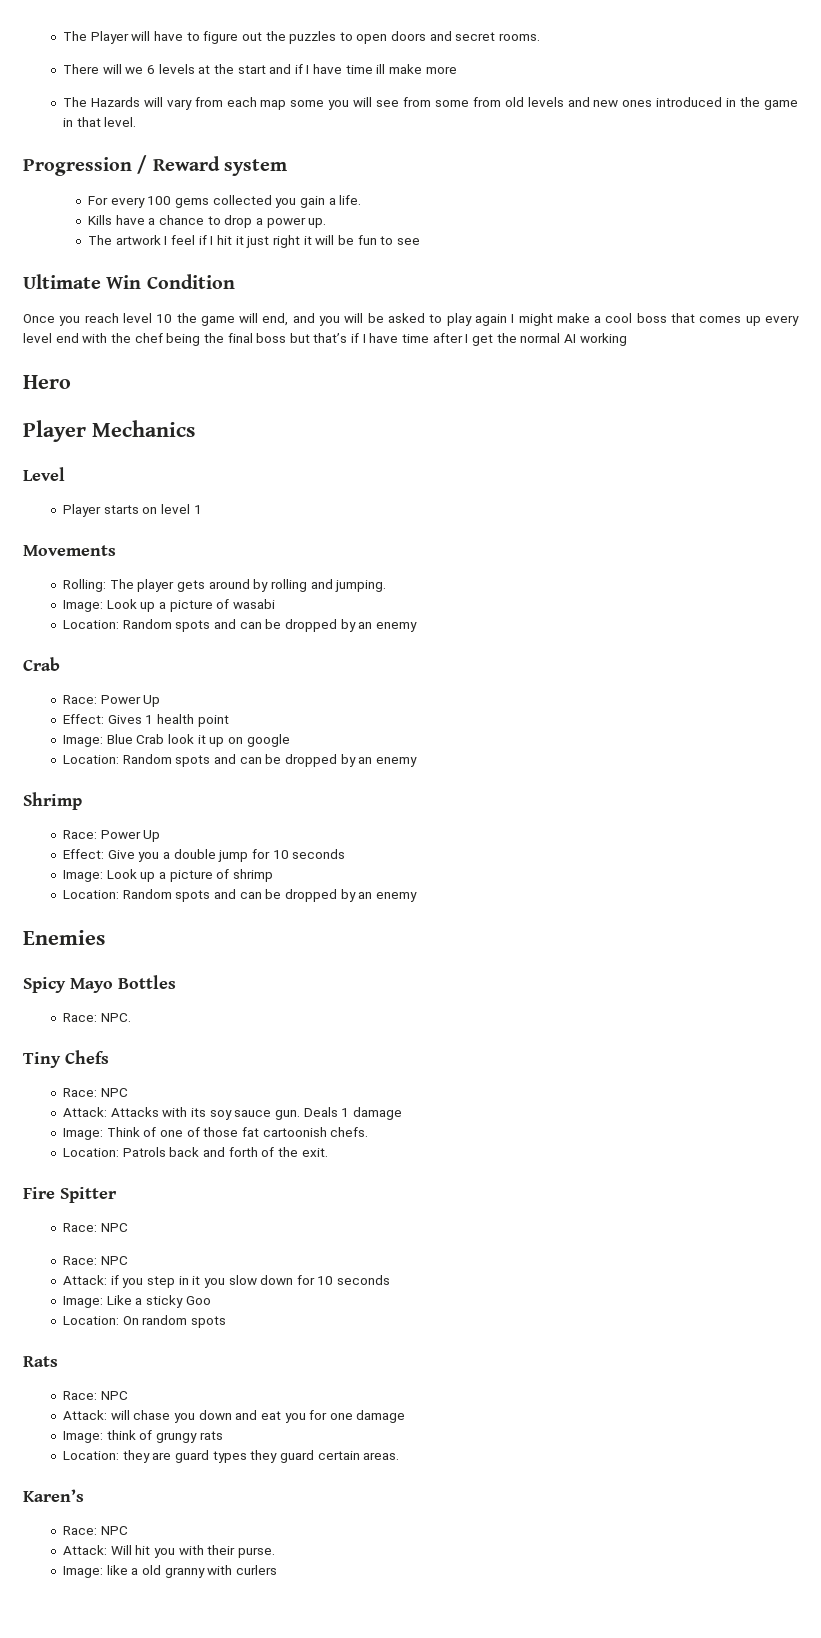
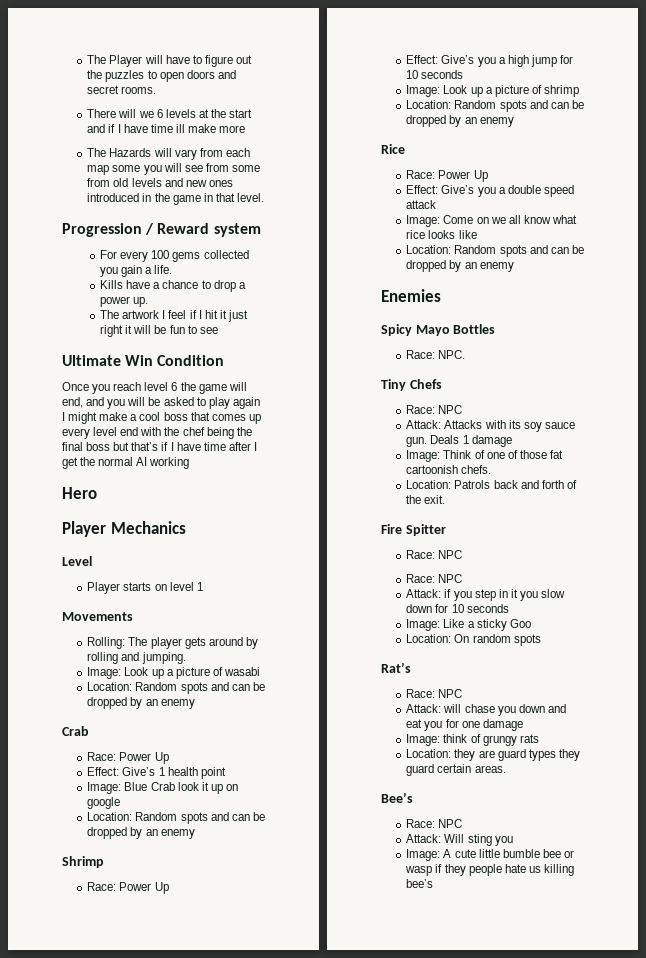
[156,314,173,323] 10 -> [171,382,178,391] 6
[107,715,142,724] Gives -> [122,767,156,776] Give’s
[107,849,216,862] Give you a double -> [441,55,529,67] Give’s you a high
(417, 897) none -> [381,144,405,154] [406,170,488,182] [406,185,574,197] [406,200,437,209] [406,215,578,227] [406,230,477,239] [406,245,584,257] [406,260,514,272] // Rice // Race: Power Up // Effect: Give’s you a double speed attack // Image: Come on we all know what rice looks like // Location: Random spots and can be dropped by an enemy
[23,1356,58,1367] Rats -> [381,662,411,673] Rat’s
[23,1489,84,1502] Karen’s -> [381,792,413,803] Bee’s
[135,1545,275,1558] [62,1565,277,1578] hit you with their purse. // Image: like a old granny with curlers -> [467,834,513,846] [406,849,575,861] [405,864,575,876] [406,879,434,888] sting you // Image: A cute little bumble bee or wasp if they people hate us killing bee’s

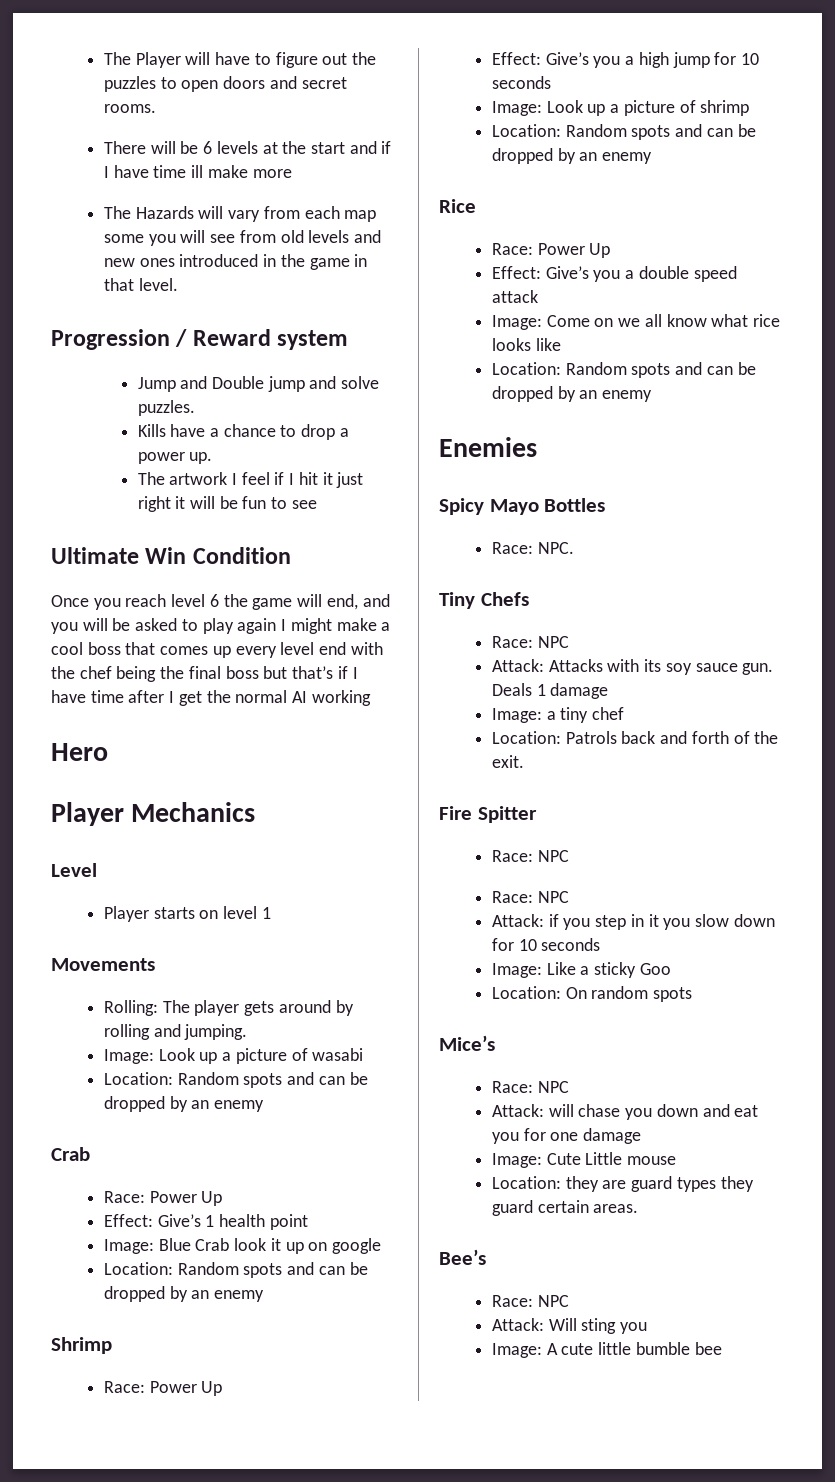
[138,111,154,118] we -> [180,141,199,154] be
[232,165,261,172] [87,178,111,187] some from -> (276, 236) none
[100,250,249,262] [100,265,173,277] For every 100 gems collected you gain a life. -> [137,376,380,392] [137,400,195,416] Jump and Double jump and solve puzzles.
[443,450,564,459] [406,465,492,474] Think of one of those fat cartoonish chefs. -> [546,707,625,723] a tiny chef
[381,662,411,673] Rat’s -> [439,1035,495,1051] Mice’s
[443,734,539,746] think of grungy rats -> [546,1152,677,1165] Cute Little mouse
[564,850,575,858] [405,864,575,876] [406,879,434,888] or wasp if they people hate us killing bee’s -> (722, 1348) none

